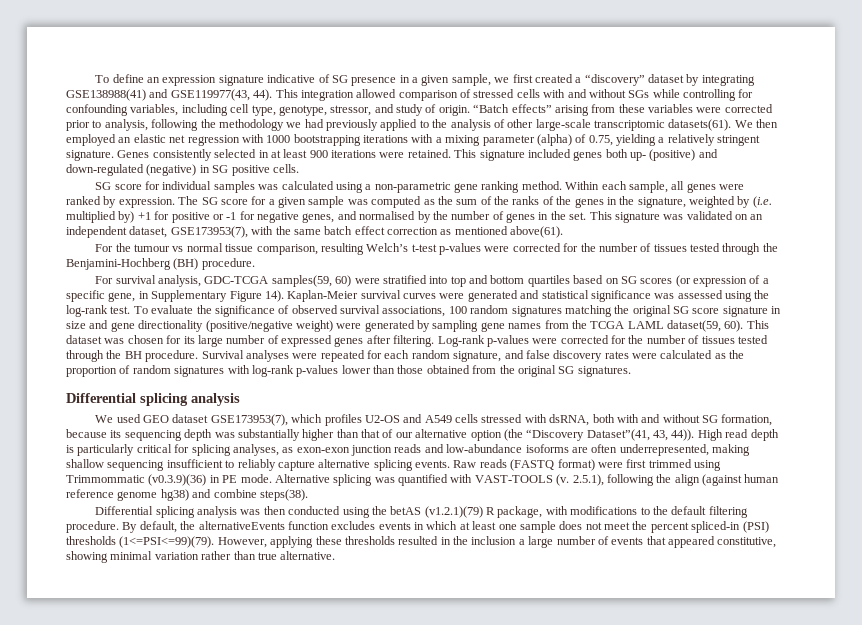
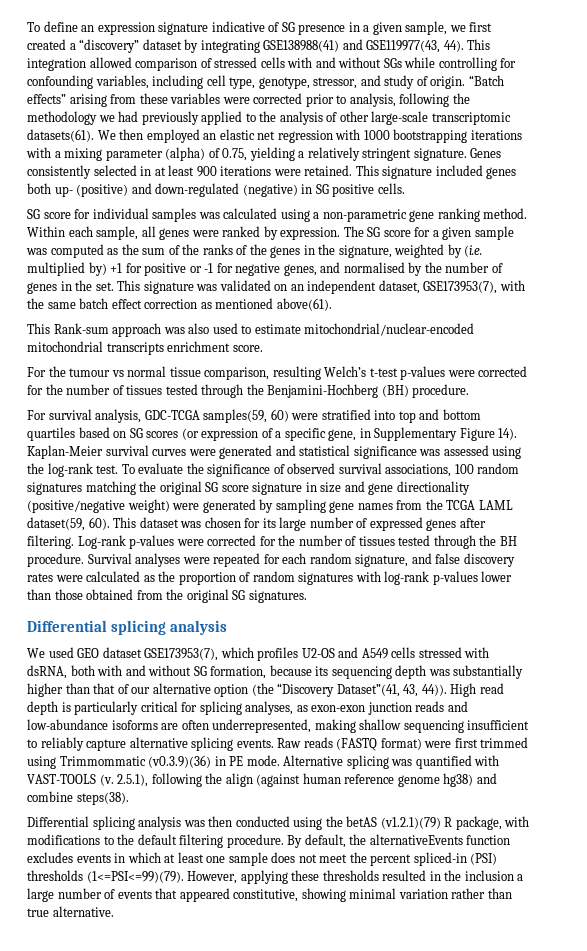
(564, 232) none -> [27,323,475,337] [27,341,263,355] // This Rank-sum approach was also used to estimate mitochondrial/nuclear-encoded mitochondrial transcripts enrichment score.

